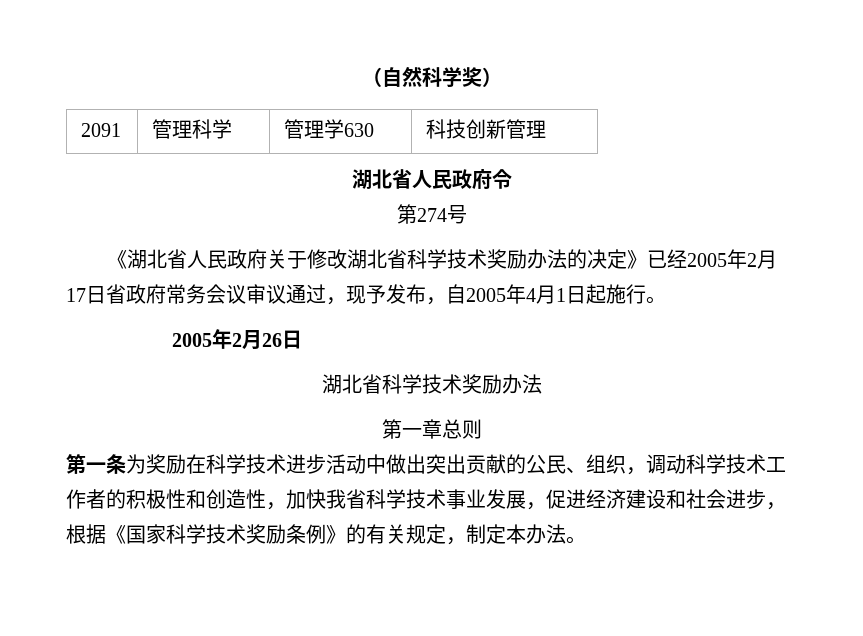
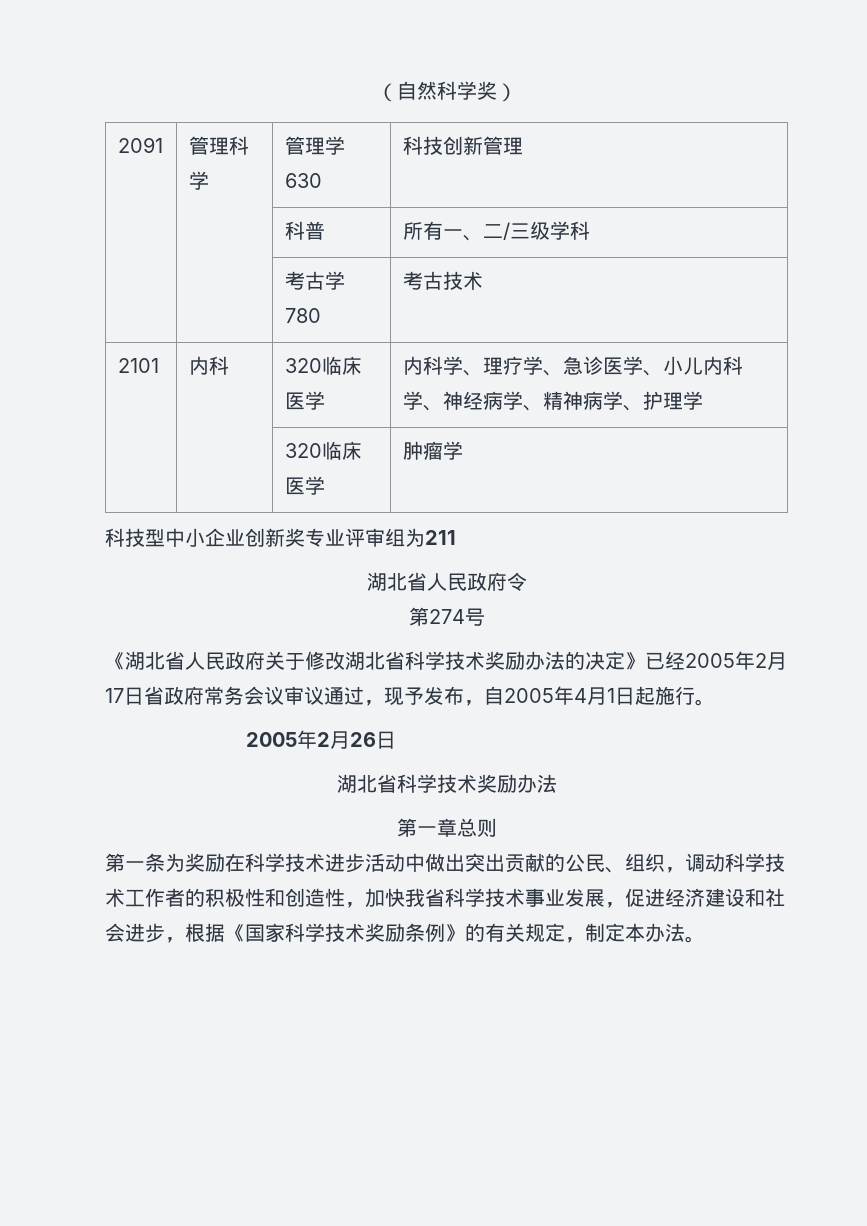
(547, 129) none -> [284,221,325,240] [402,221,590,241] [284,271,345,290] [284,308,321,323] [402,271,483,290] [117,358,159,373] [188,356,229,375] [284,356,362,375] [284,391,325,410] [402,356,743,376] [402,391,703,411] [284,441,362,460] [284,476,325,495] [402,441,463,460] [105,528,456,547] // | | 科普 | 所有一、二/三级学科 // | | 考古学780 | 考古技术 // 2101 | 内科 | 320临床医学 | 内科学、理疗学、急诊医学、小儿内科学、神经病学、精神病学、护理学 // | | 320临床医学 | 肿瘤学 // 科技型中小企业创新奖专业评审组为211

